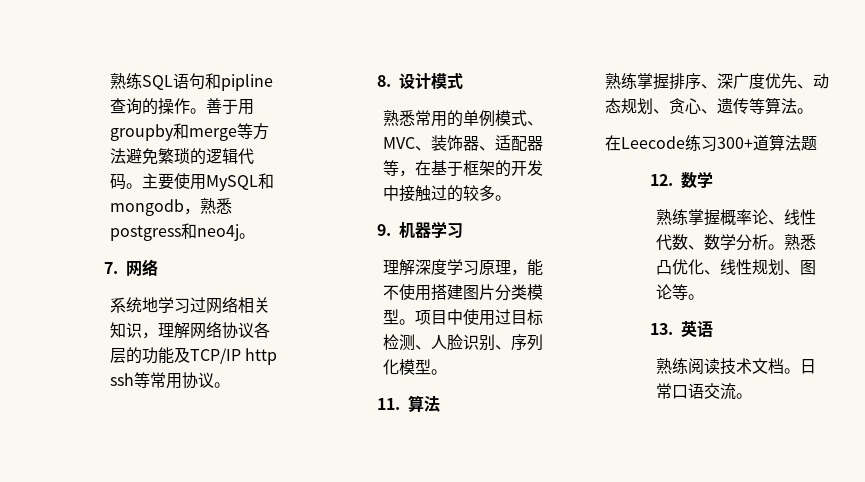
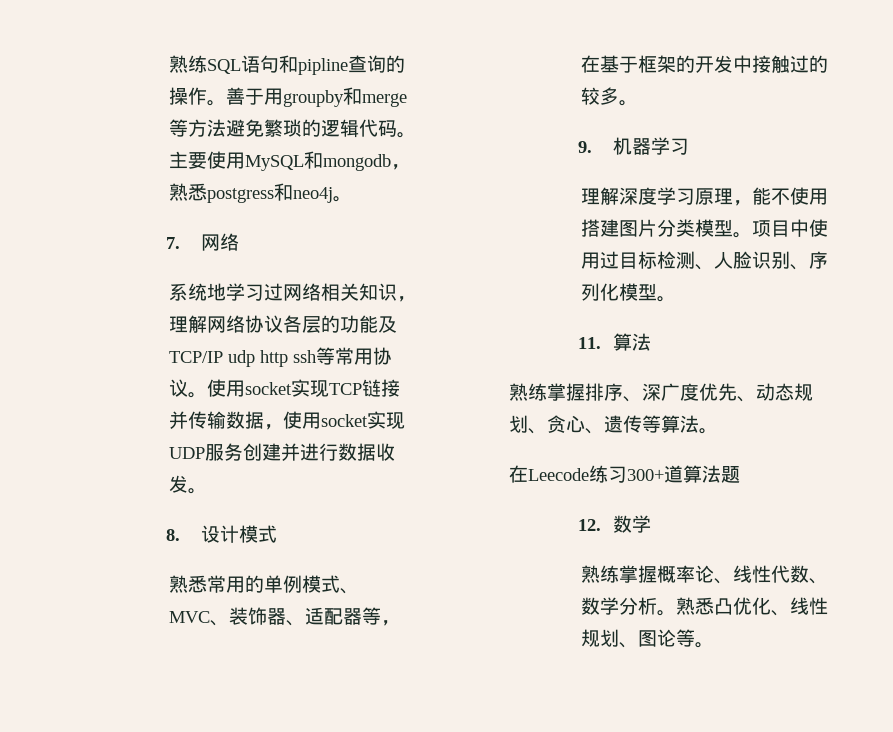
(242, 356) none -> [228,350,256,367] udp
(231, 385) none -> [207,379,401,397] [169,411,406,430] [169,443,396,461] [169,475,208,494] 使用socket实现TCP链接并传输数据，使用socket实现UDP服务创建并进行数据收发。
[649,321,713,338] [656,358,817,375] [656,383,753,400] // 13.英语 // 熟练阅读技术文档。日常口语交流。 -> (715, 645) none

